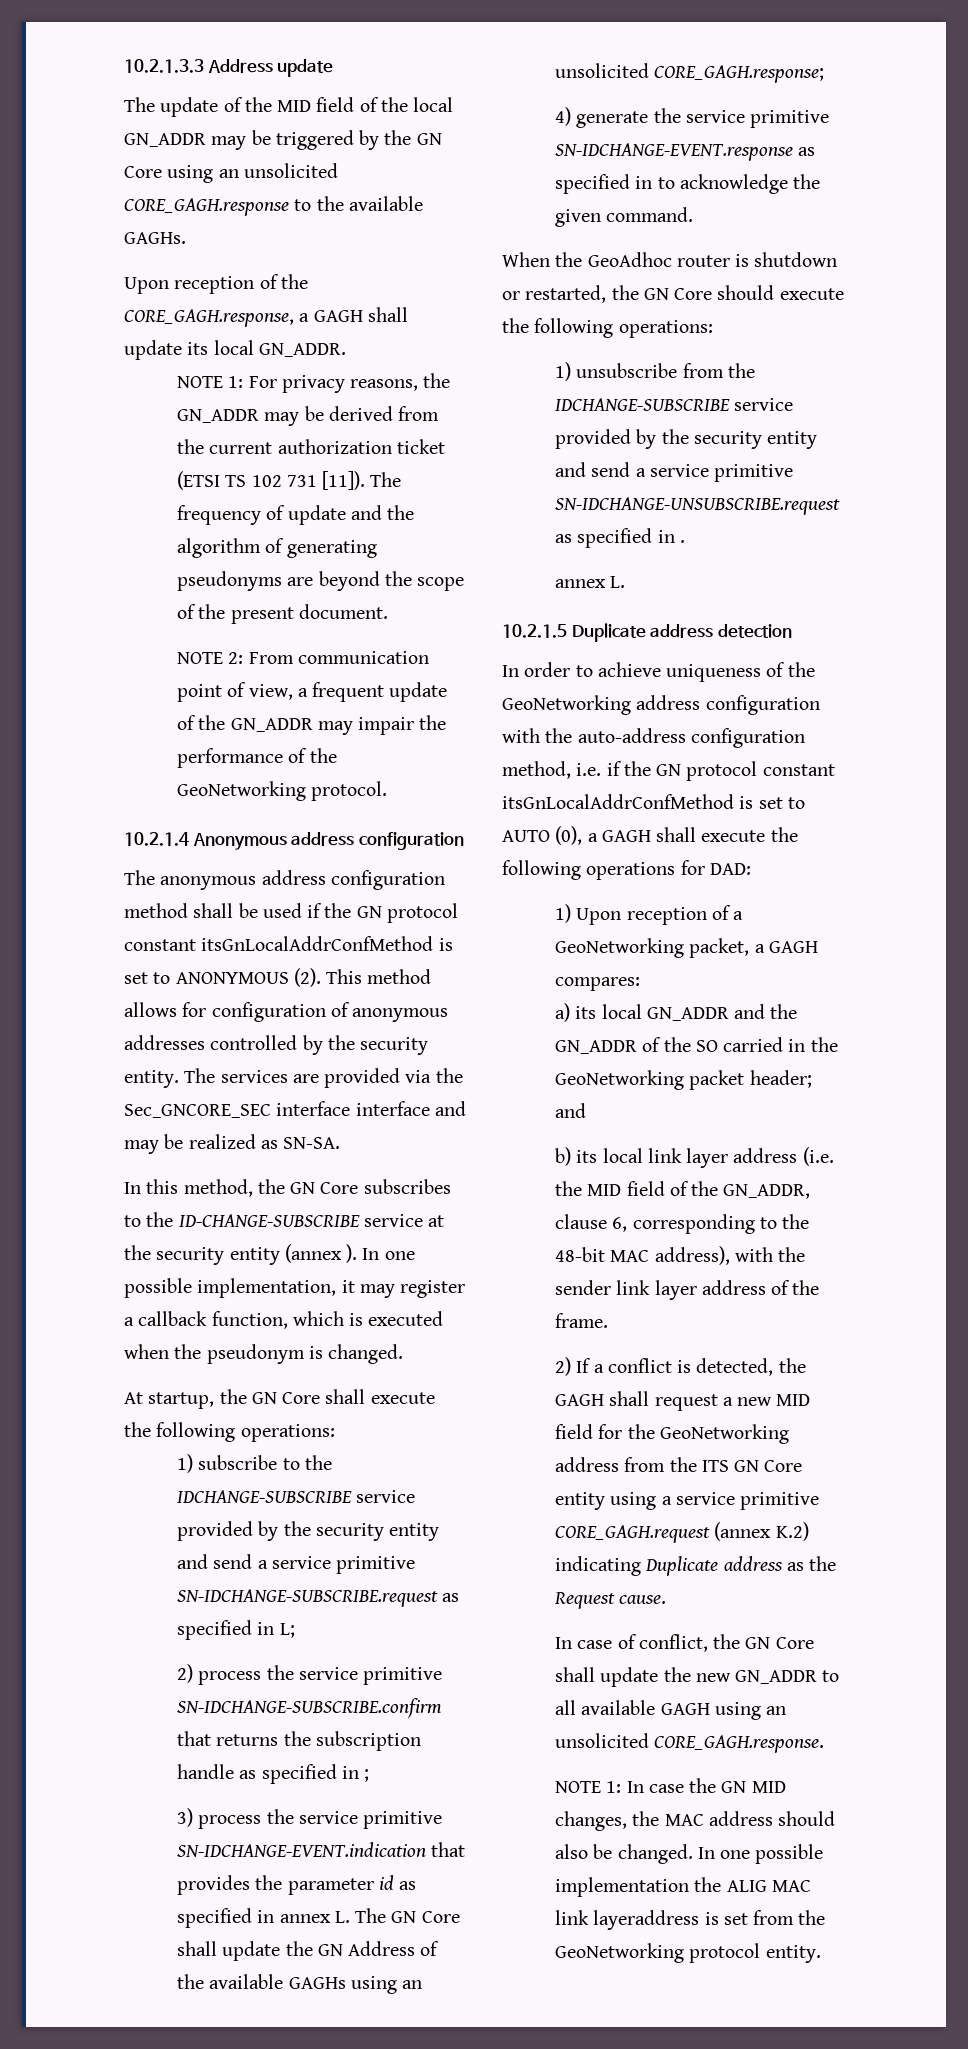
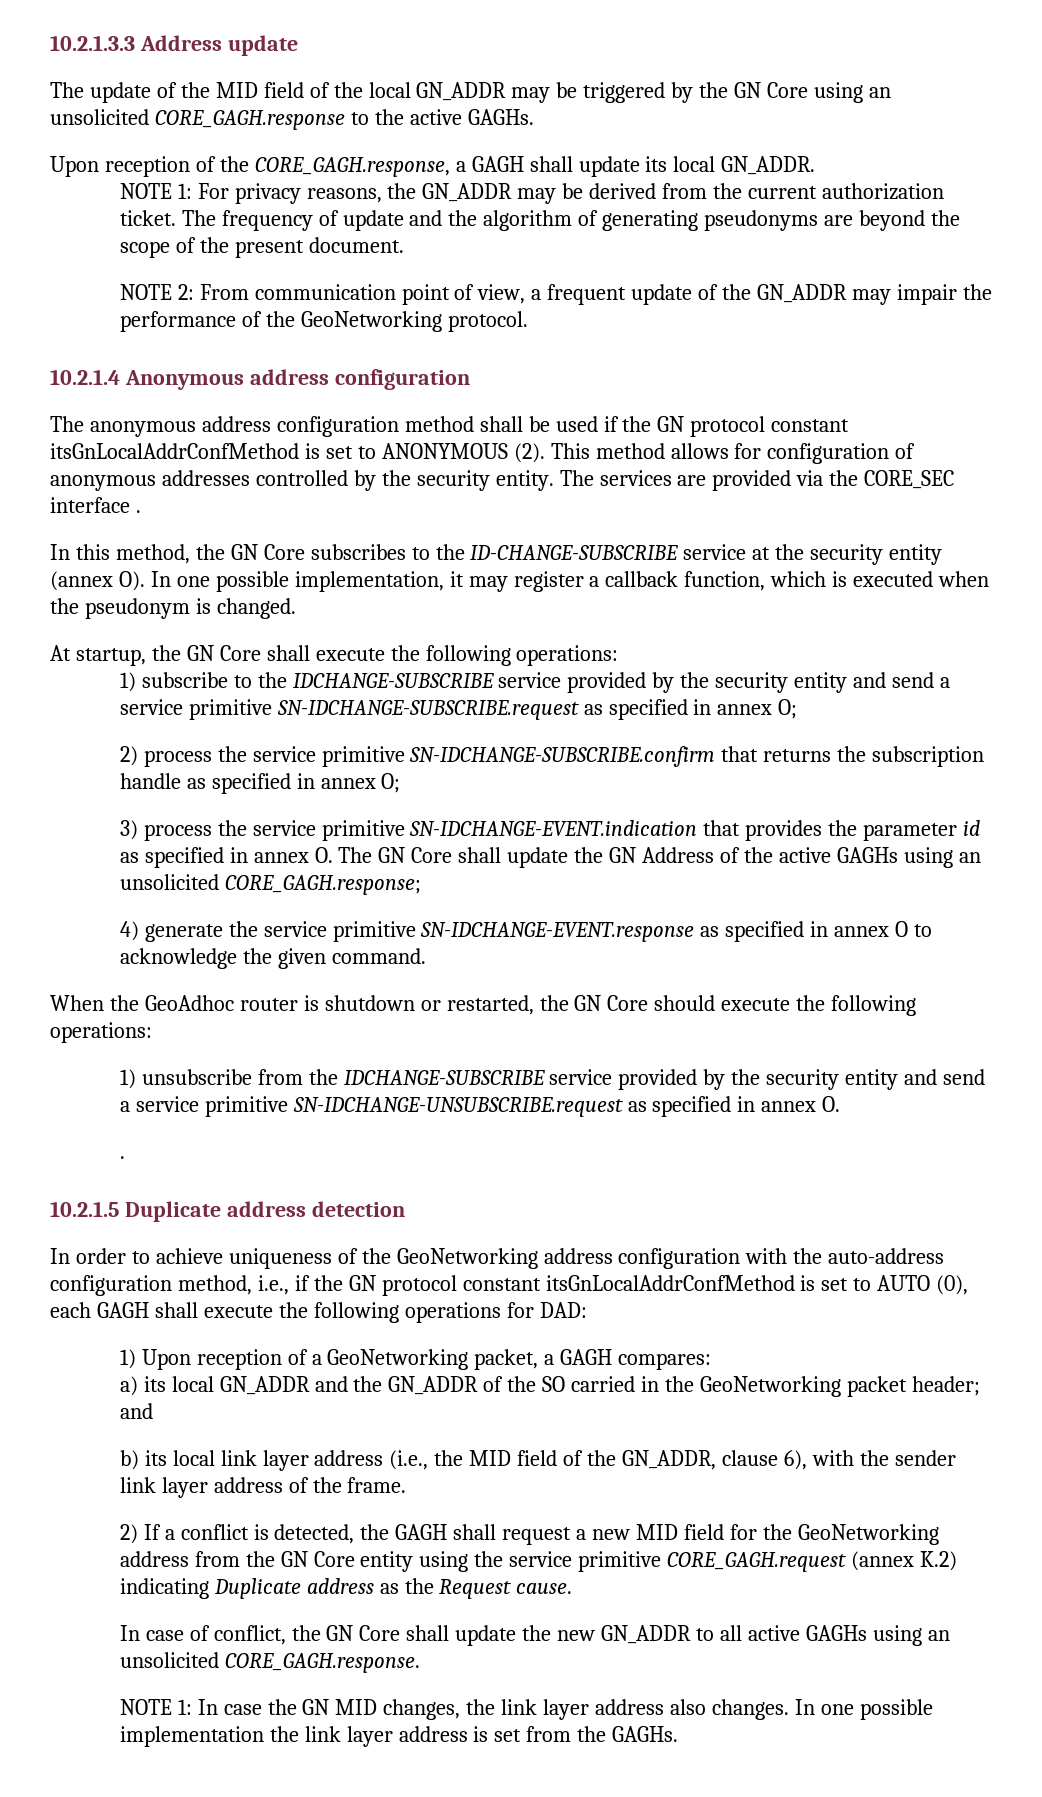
[348,196,423,211] available -> [409,109,462,125] active
[396,439,445,454] [177,471,366,490] ticket (ETSI TS 102 731 [11]). -> [119,210,176,226] ticket.
[124,1101,466,1118] [124,1134,341,1154] Sec_GNCORE_SEC interface interface and may be realized as SN-SA. -> [864,470,955,489] [50,497,141,513] CORE_SEC interface .
[346,1244,358,1263] ). -> [118,571,145,591] O).
[279,1623,295,1638] L; -> [717,699,798,719] annex O;
[364,1769,370,1782] ; -> [320,773,401,793] annex O;
[334,1911,350,1923] L. -> [314,847,333,863] O.
[209,1974,284,1989] available -> [778,847,831,863] active
(653, 182) none -> [834,921,909,937] annex O
[679,540,685,543] [555,576,626,588] . // annex L. -> [761,1096,841,1112] [119,1156,125,1159] annex O. // .
[576,763,602,776] i.e. -> [257,1275,289,1295] i.e.,
[587,833,598,842] a -> [50,1302,91,1318] each
[802,1147,834,1166] (i.e. -> [389,1450,429,1470] (i.e.,
[612,1214,810,1234] [555,1246,730,1265] 6, corresponding to the 48-bit MAC address), -> [783,1450,807,1470] 6),
[701,1460,729,1472] ITS -> (275, 1559) none
[661,1496,672,1505] a -> [474,1551,504,1567] the
[581,1700,710,1715] available GAGH -> [747,1625,867,1641] active GAGHs
[664,1811,836,1826] [555,1844,693,1864] MAC address should also be changed. -> [501,1699,789,1720] link layer address also changes.
[726,1880,811,1892] [555,1910,700,1930] ALIG MAC link layeraddress -> [304,1726,468,1747] link layer address
[555,1943,821,1963] GeoNetworking protocol entity. -> [612,1726,679,1742] GAGHs.

